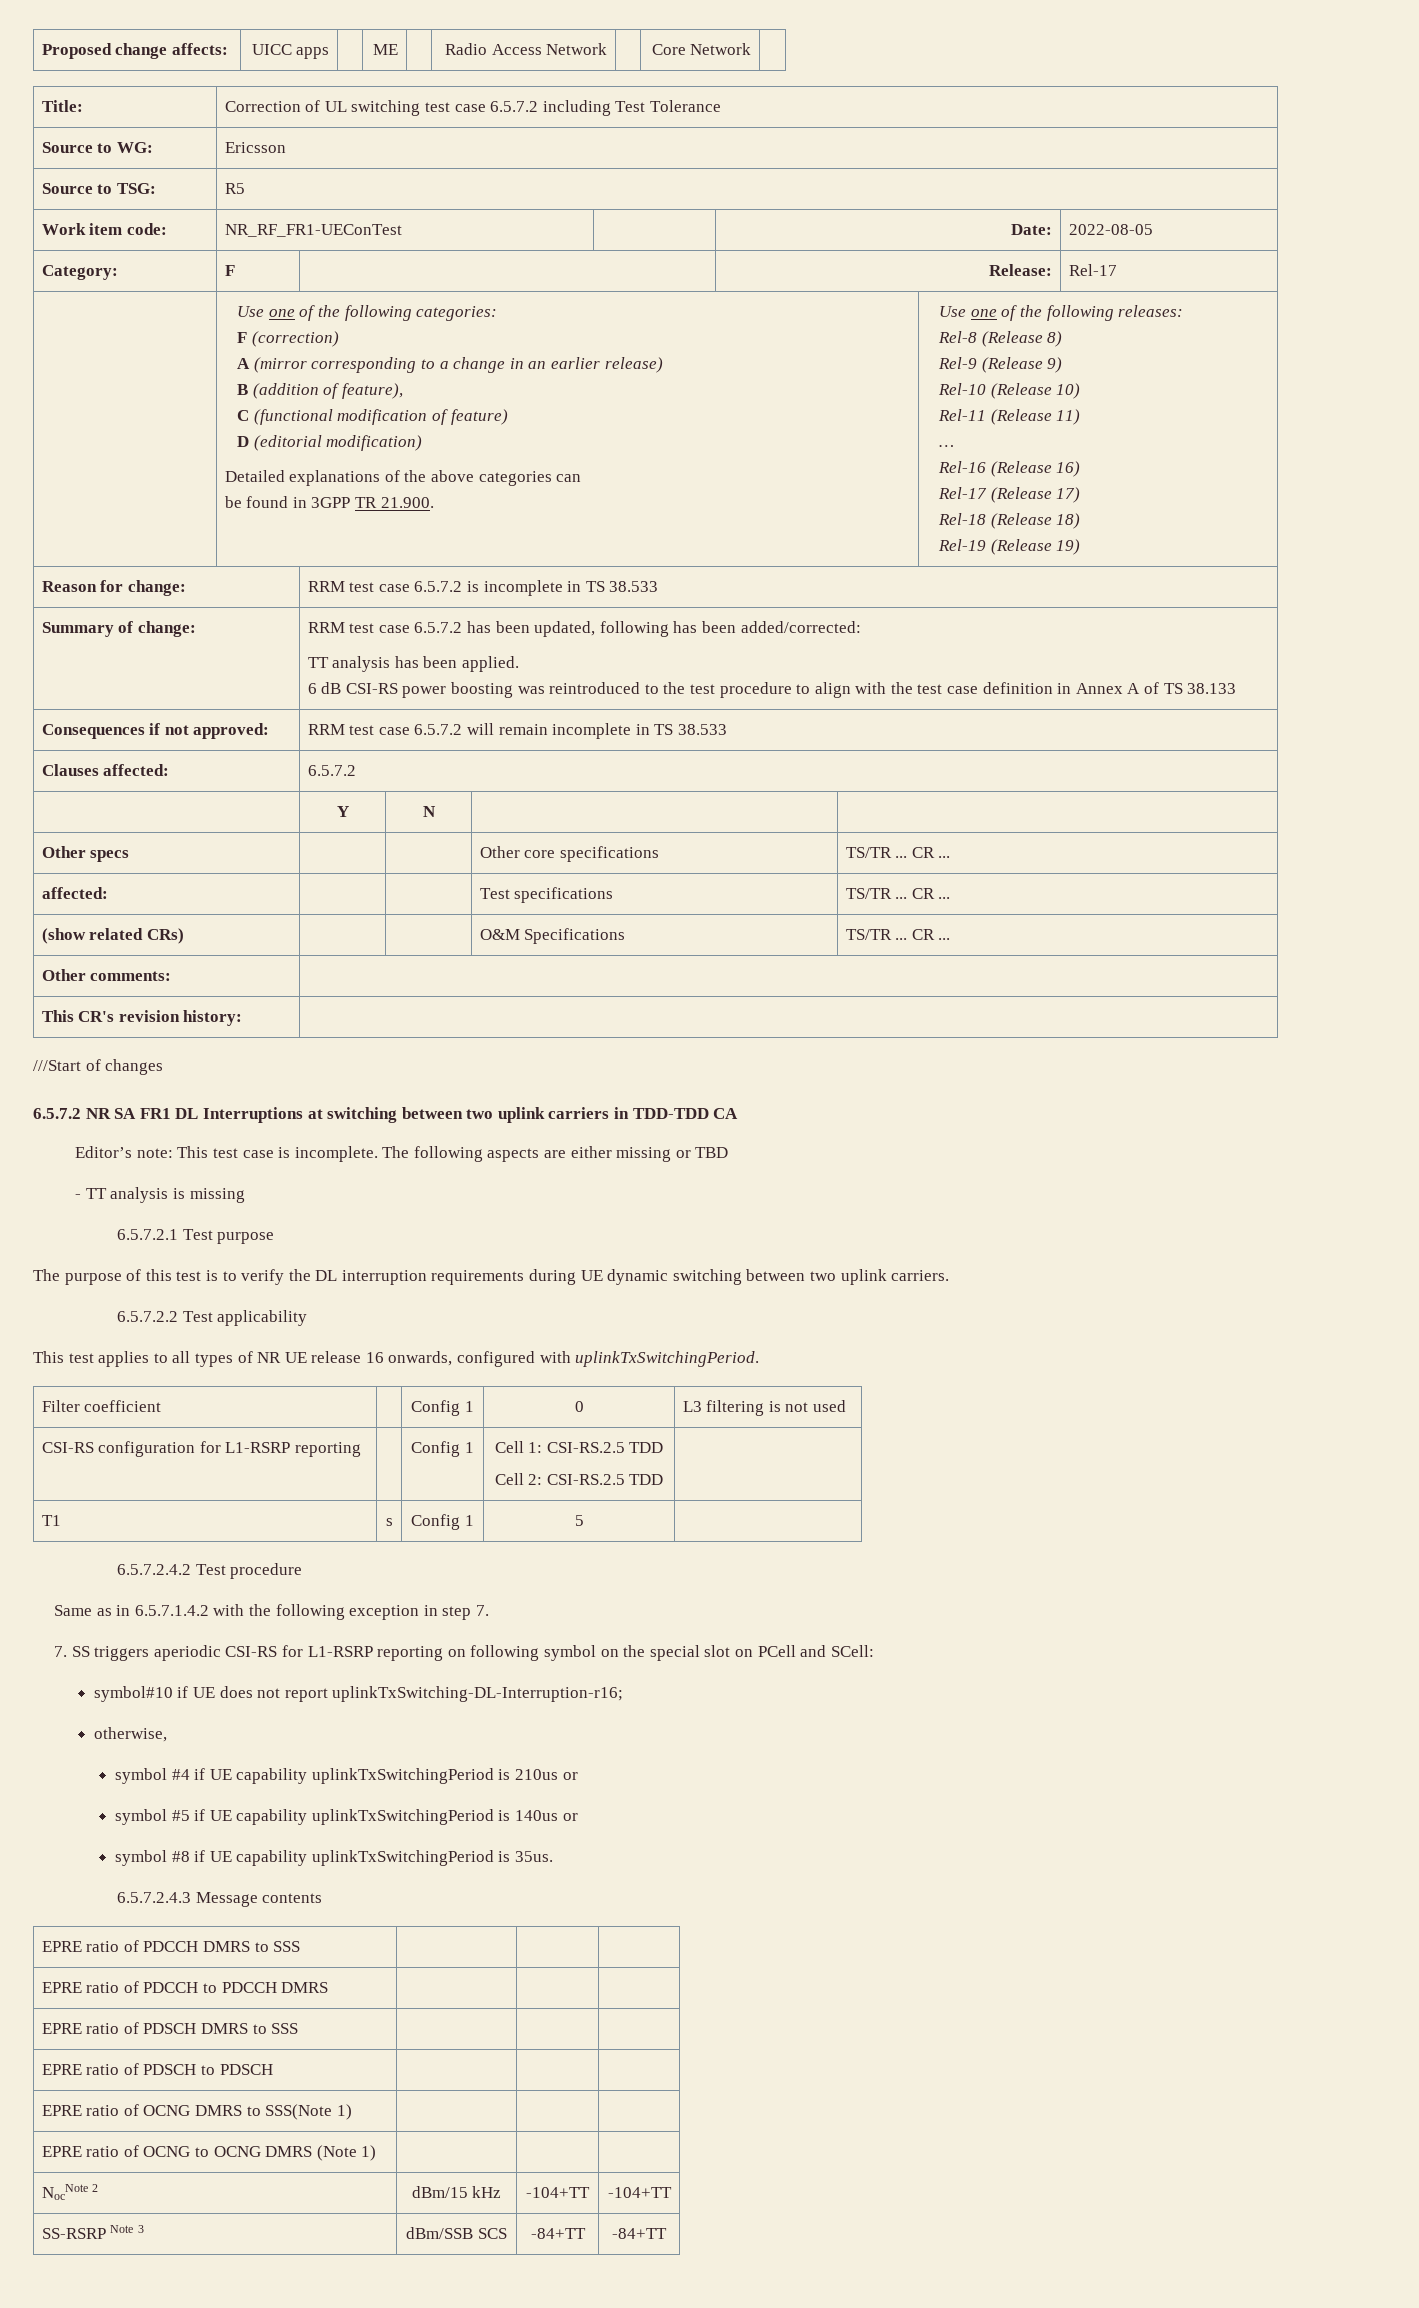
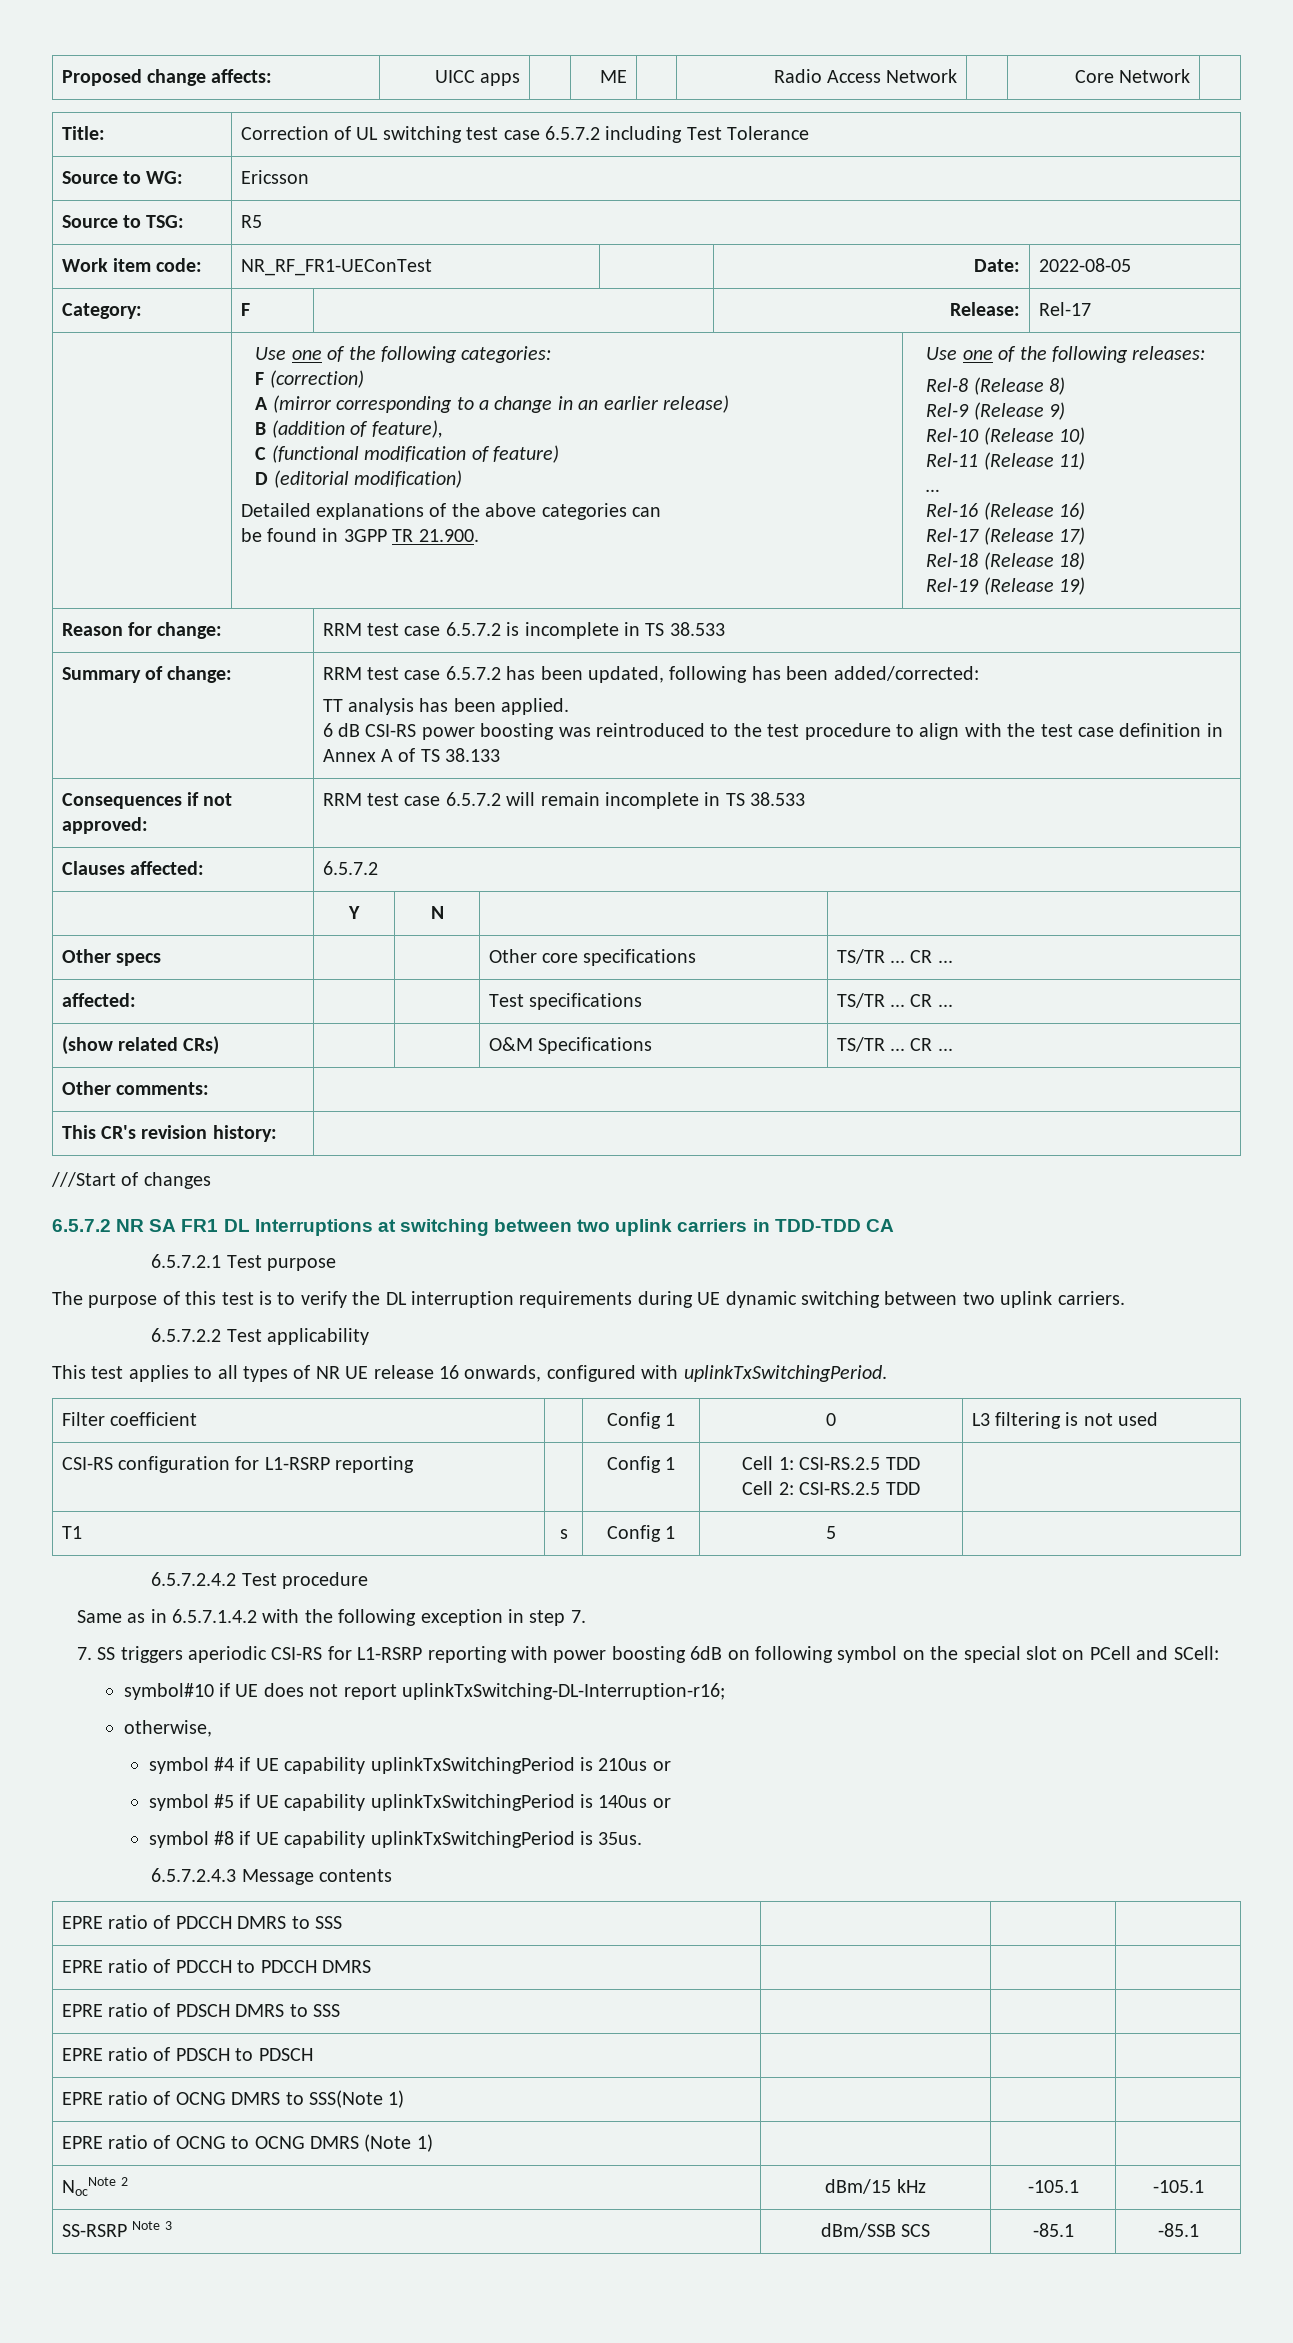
[75,1146,729,1162] [75,1187,245,1203] // Editor’s note: This test case is incomplete. The following aspects are either missing or TBD // - TT analysis is missing -> (894, 1225) none
(444, 1653) none -> [511,1646,723,1663] with power boosting 6dB
[526,2187,590,2198] [607,2187,672,2198] -104+TT | -104+TT -> [1027,2180,1079,2193] [1152,2180,1204,2193] -105.1 | -105.1
[530,2228,586,2239] [612,2228,667,2239] -84+TT | -84+TT -> [1032,2223,1074,2237] [1157,2223,1199,2237] -85.1 | -85.1

